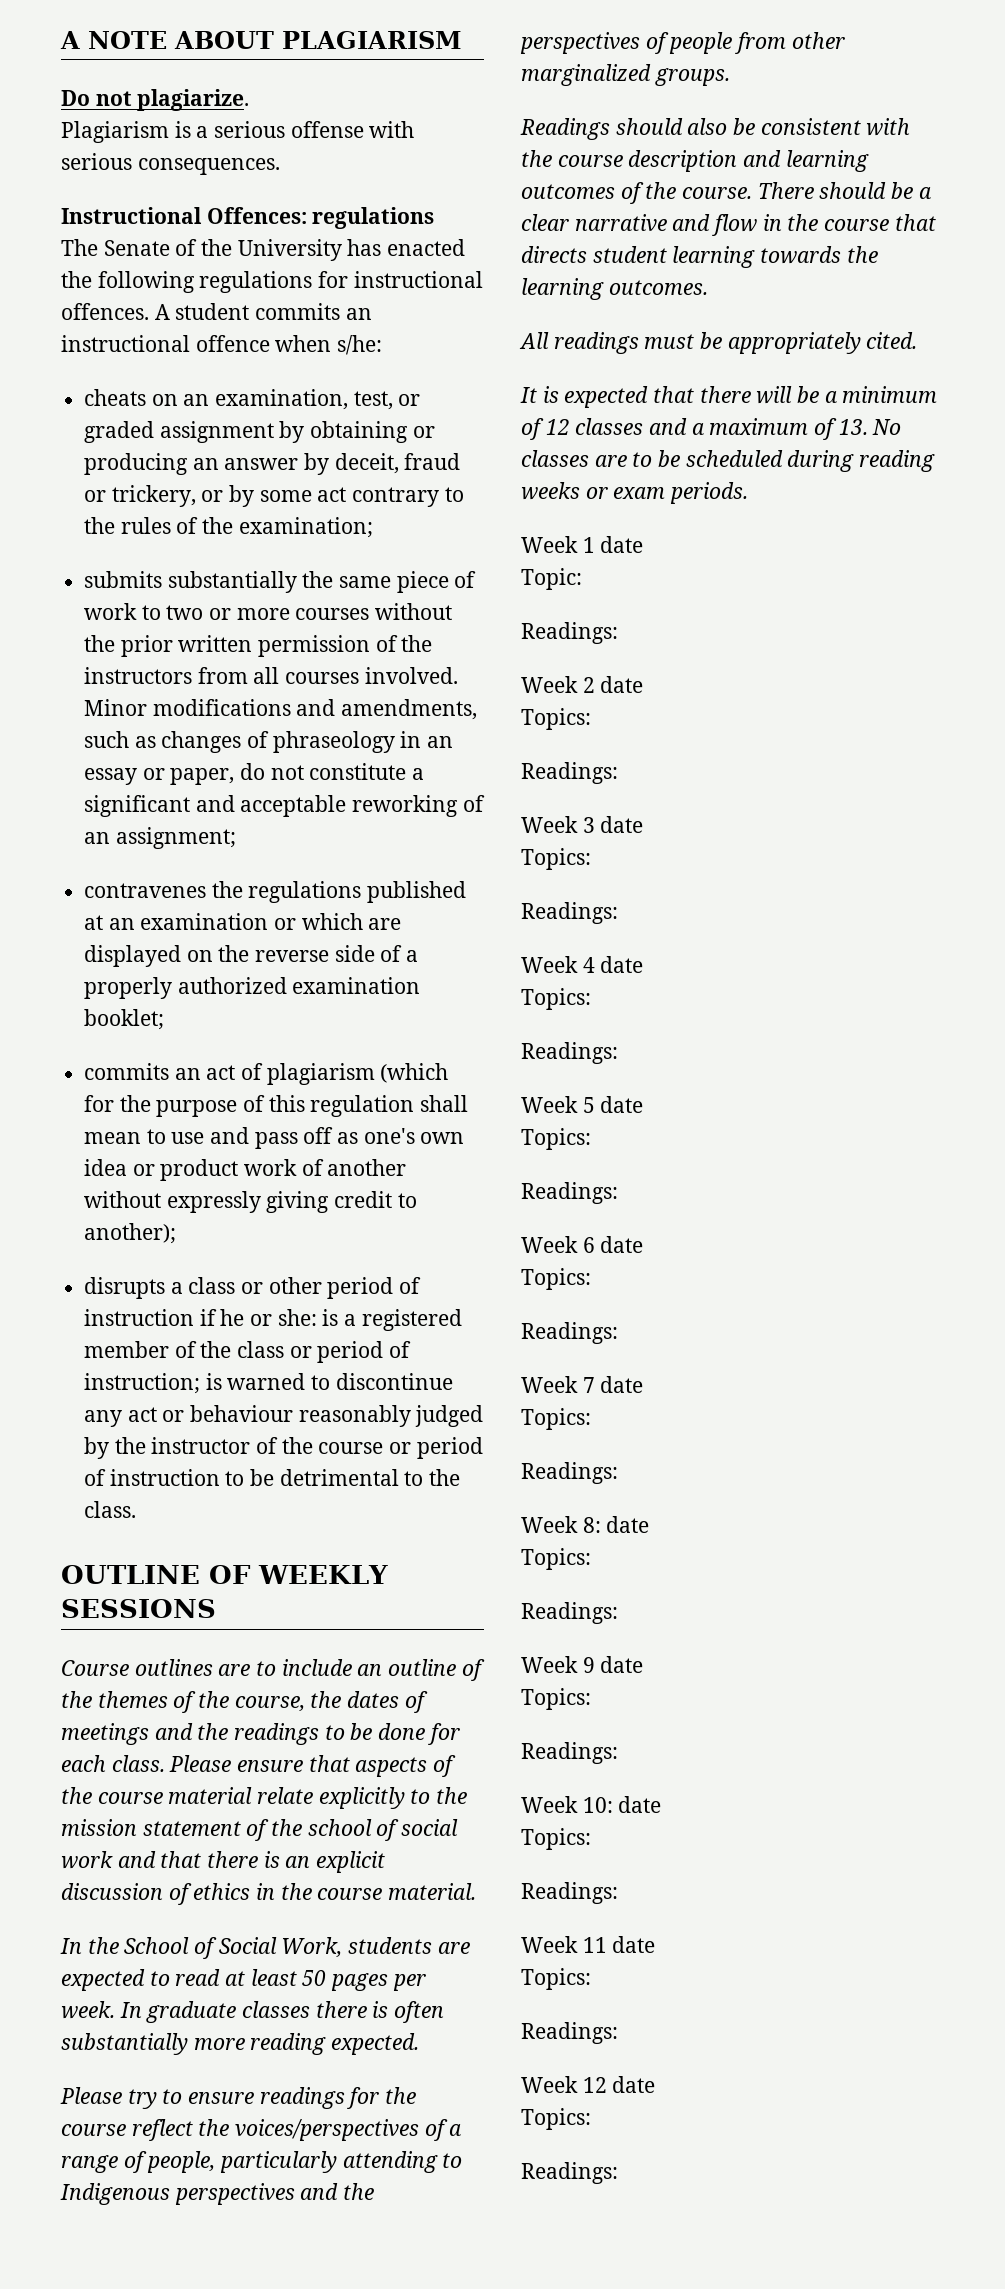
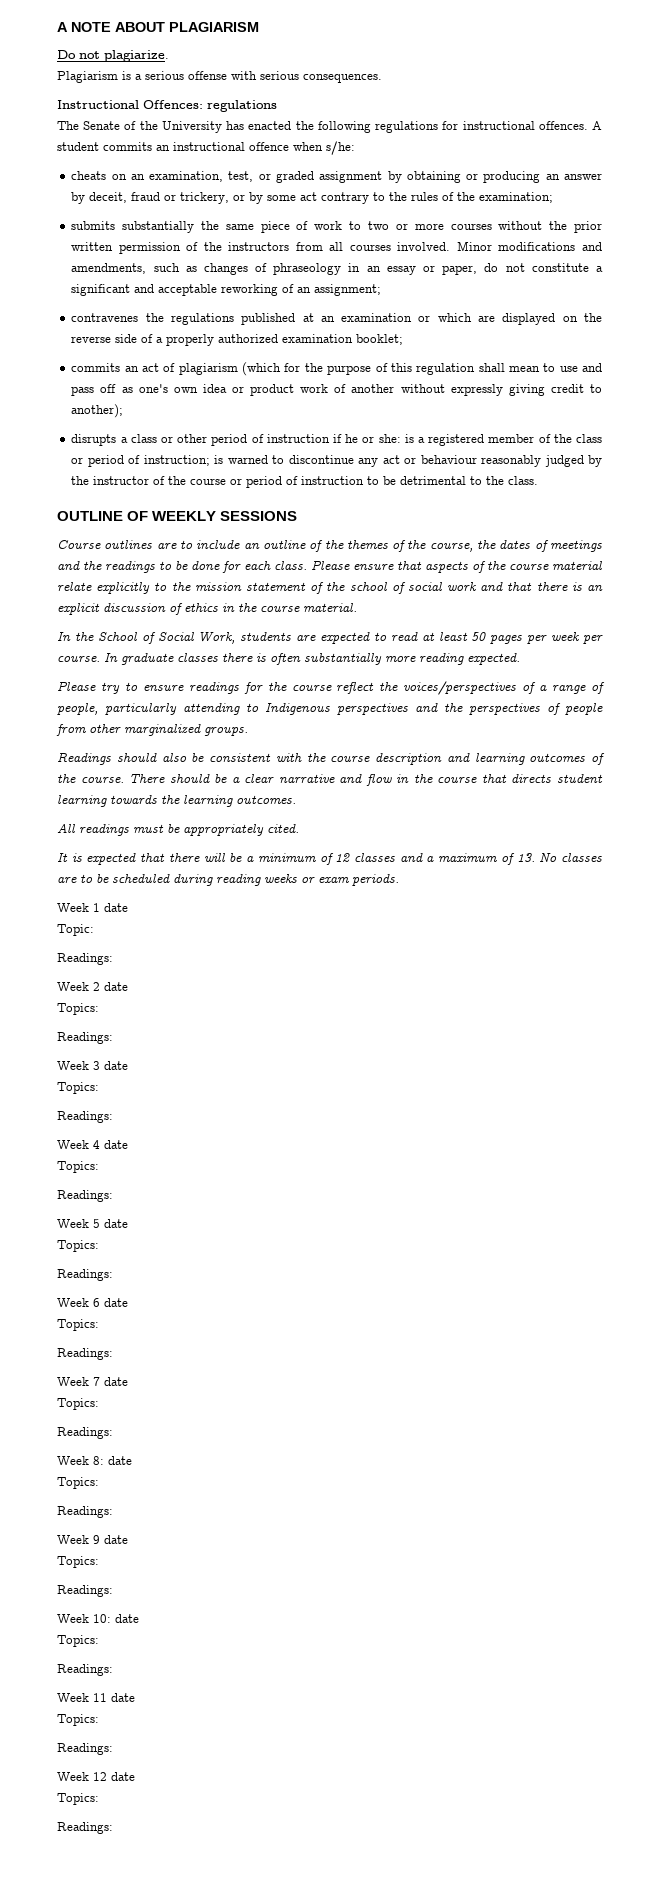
[61,2001,115,2019] week. -> [551,632,603,644] [57,656,100,662] week per course.

